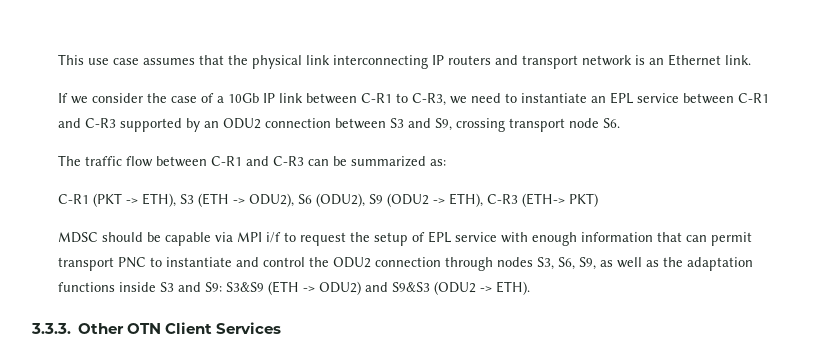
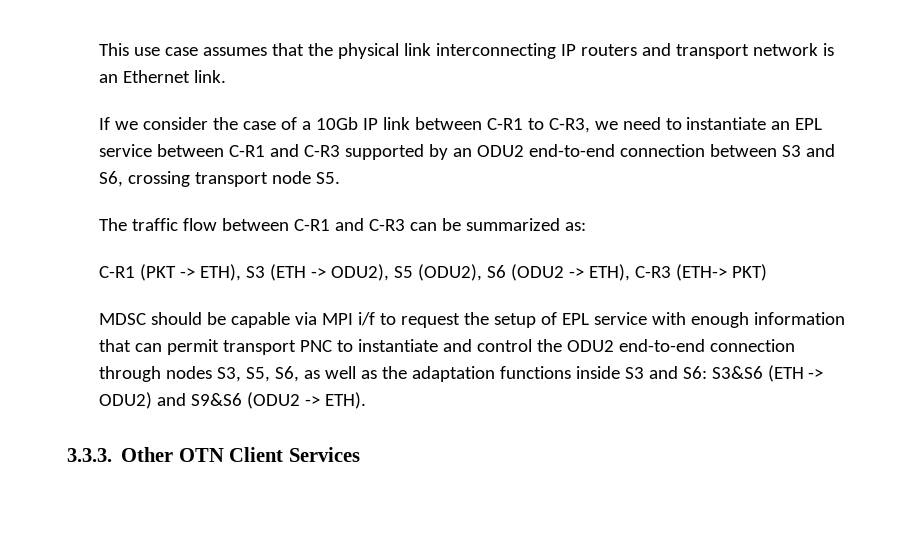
(261, 123) none -> [528,144,615,157] end-to-end
[434,118,452,131] S9, -> [98,171,123,187] S6,
[602,118,620,128] S6. -> [315,172,340,184] S5.
[297,193,383,207] S6 (ODU2), S9 -> [393,264,506,281] S5 (ODU2), S6
(371, 262) none -> [618,339,705,352] end-to-end
[557,257,596,270] S6, S9, -> [245,366,299,382] S5, S6,
[204,282,264,292] S9: S3&S9 -> [682,366,763,379] S6: S3&S6
[391,282,430,292] S9&S3 -> [190,393,242,406] S9&S6

